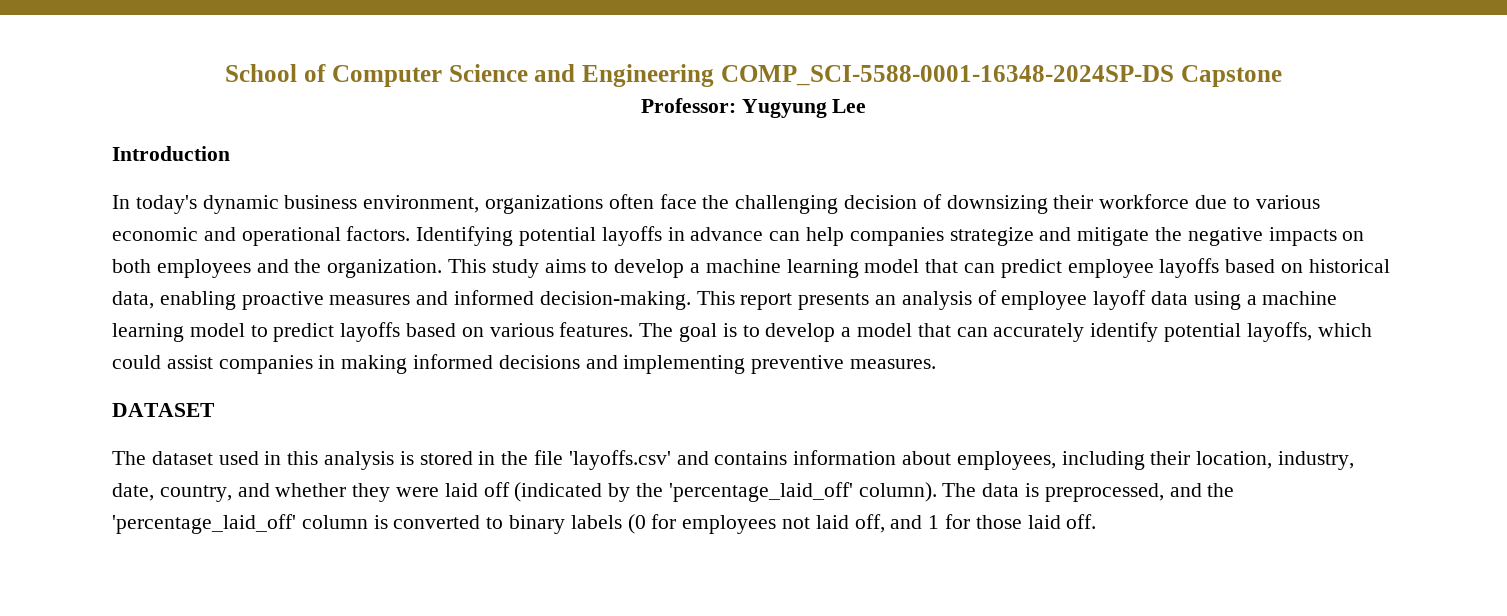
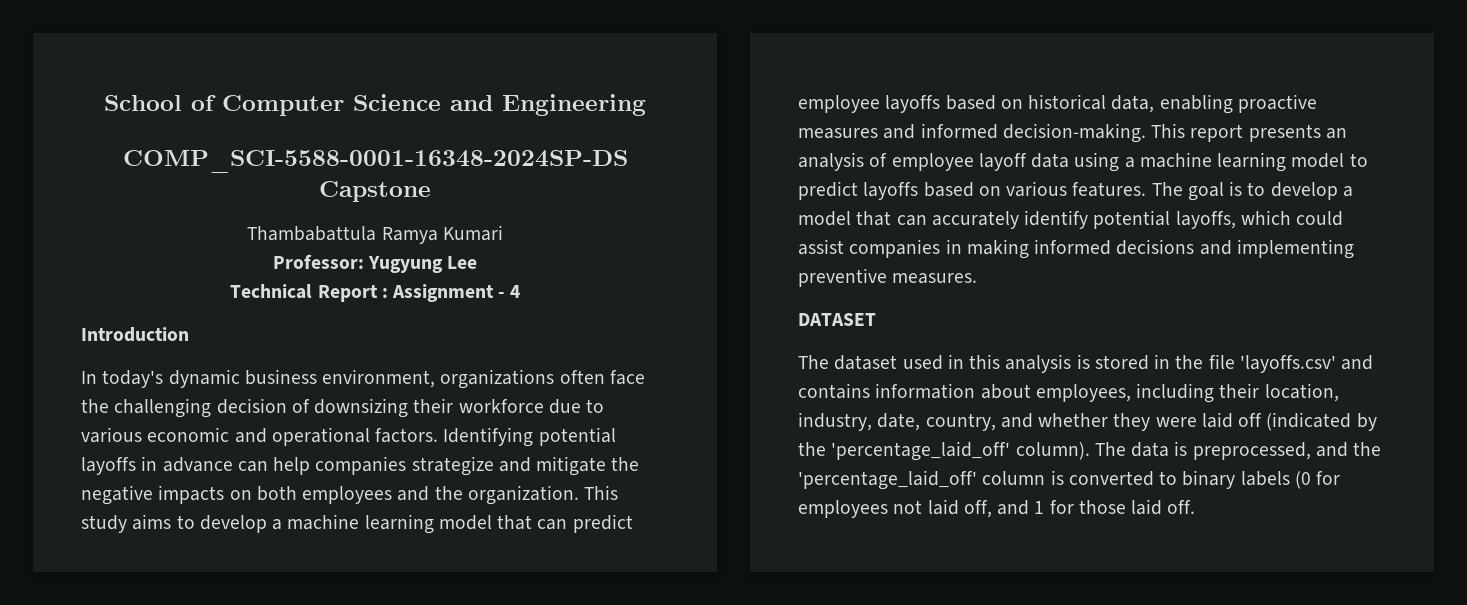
(715, 75) none -> (646, 105) //
(1282, 76) none -> [247,225,503,244] // Thambabattula Ramya Kumari
(867, 106) none -> [230,284,520,302] // Technical Report : Assignment - 4

